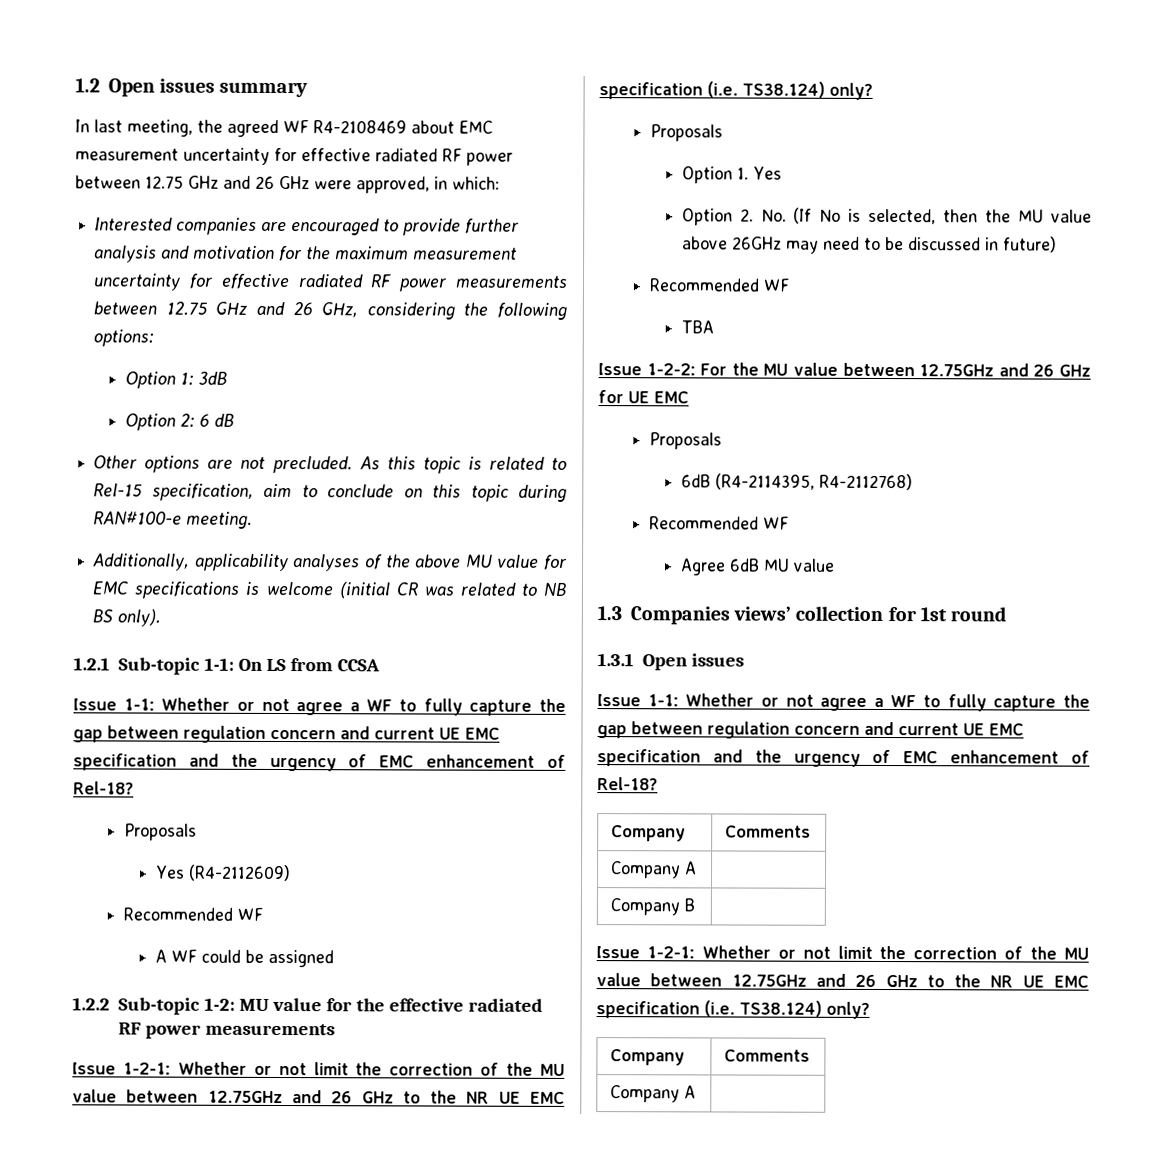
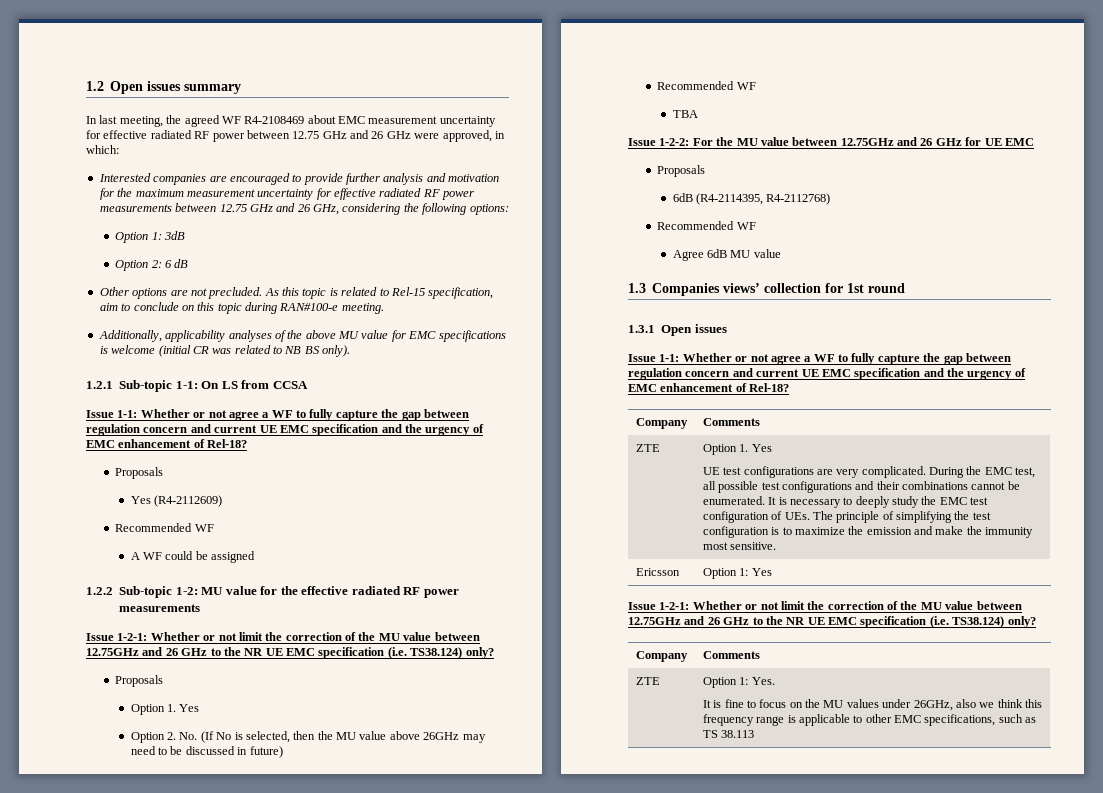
[610,861,697,879] [609,898,695,916] Company A | // Company B | -> [635,444,660,452] [702,444,772,455] [702,466,1036,478] [702,481,1020,493] [702,496,989,508] [702,511,991,523] [702,526,1034,538] [702,542,777,550] [635,568,680,576] [702,568,772,579] ZTE | Option 1. Yes // UE test configurations are very complicated. During the EMC test, all possible test configurations and their combinations cannot be enumerated. It is necessary to deeply study the EMC test configuration of UEs. The principle of simplifying the test configuration is to maximize the emission and make the immunity most sensitive. // Ericsson | Option 1: Yes
[609,1085,696,1103] Company A | -> [635,677,660,685] [702,677,775,688] [702,699,1043,711] [702,714,1037,726] [702,730,755,738] ZTE | Option 1: Yes. // It is fine to focus on the MU values under 26GHz, also we think this frequency range is applicable to other EMC specifications, such as TS 38.113

